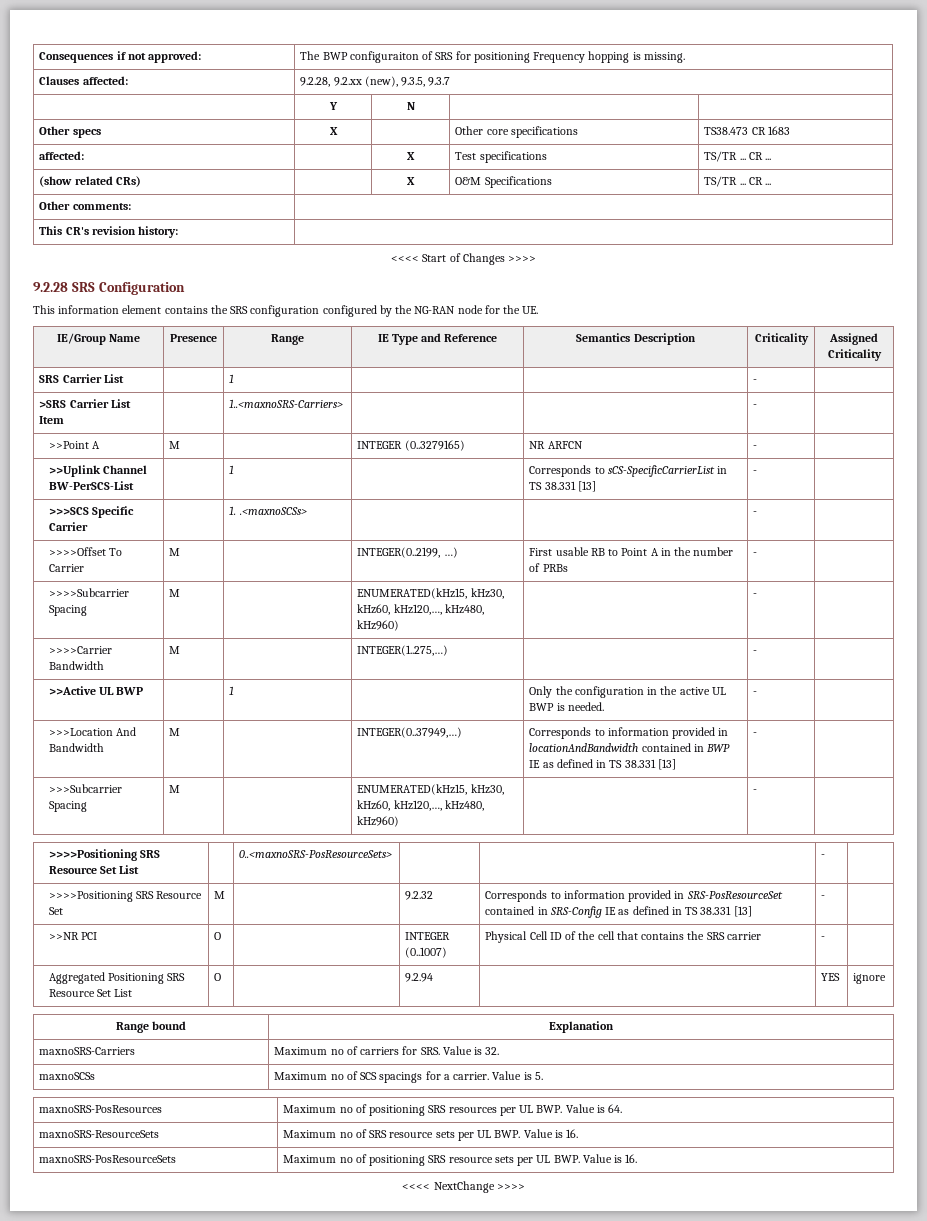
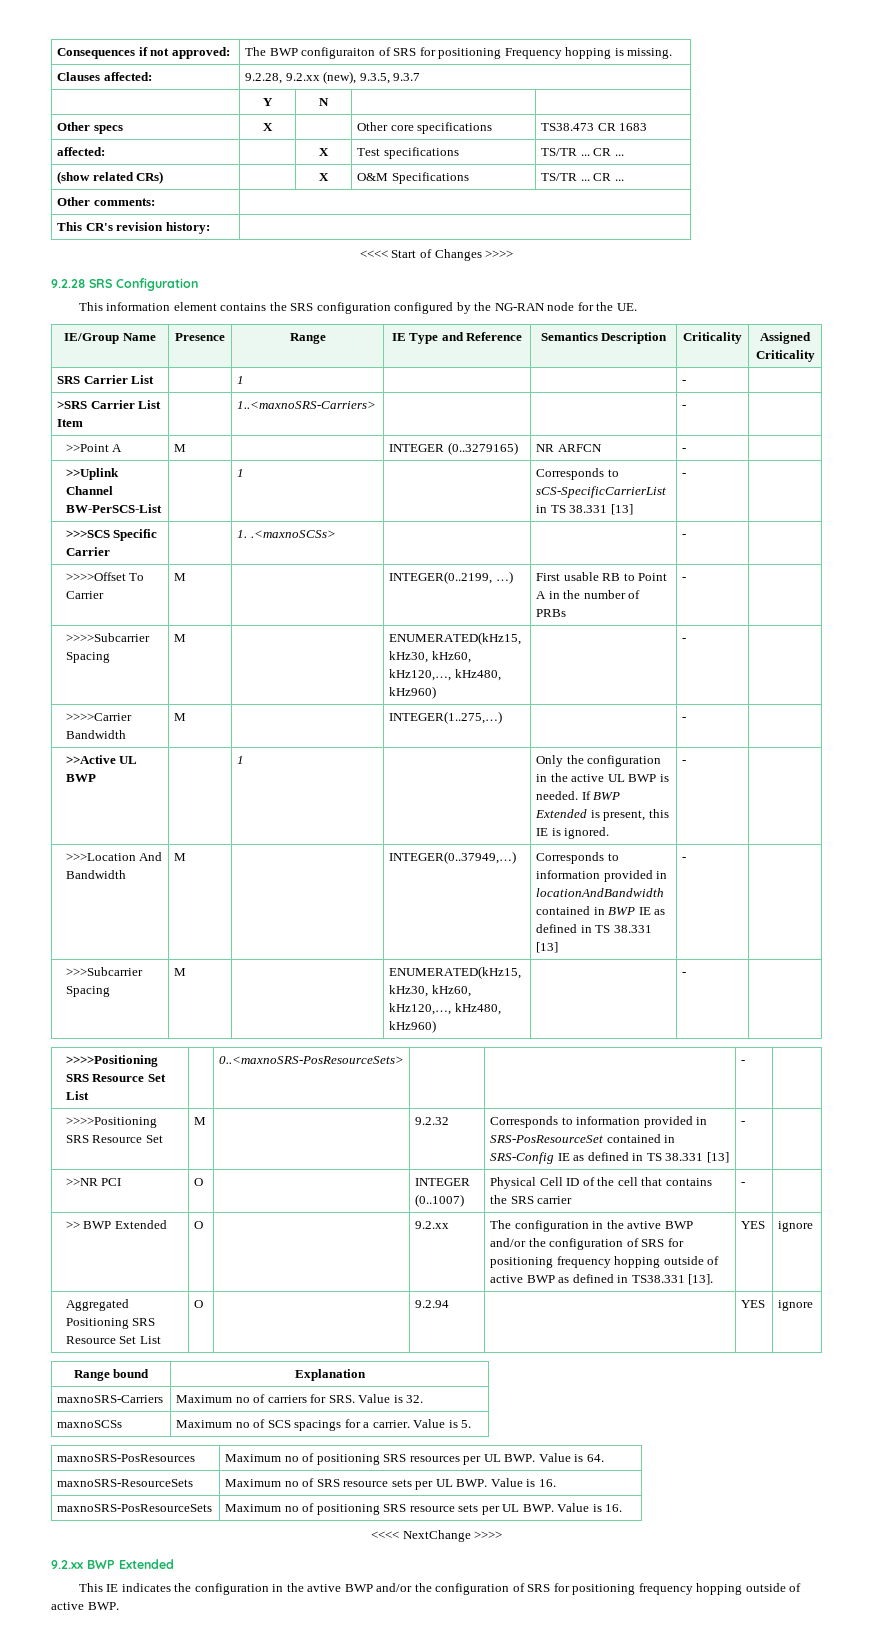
(604, 706) none -> [581,791,621,800] [535,809,669,821] [536,827,610,839] If BWP Extended is present, this IE is ignored.
(826, 938) none -> [65,1220,167,1229] [194,1221,204,1229] [415,1221,450,1229] [490,1220,693,1232] [490,1238,684,1250] [490,1256,720,1268] [490,1274,714,1285] [741,1221,766,1229] [778,1221,814,1232] // >> BWP Extended | O | | 9.2.xx | The configuration in the avtive BWP and/or the configuration of SRS for positioning frequency hopping outside of active BWP as defined in TS38.331 [13]. | YES | ignore
(525, 1187) none -> [51,1559,174,1569] [78,1583,802,1595] [51,1602,119,1610] // 9.2.xx BWP Extended // This IE indicates the configuration in the avtive BWP and/or the configuration of SRS for positioning frequency hopping outside of active BWP.

